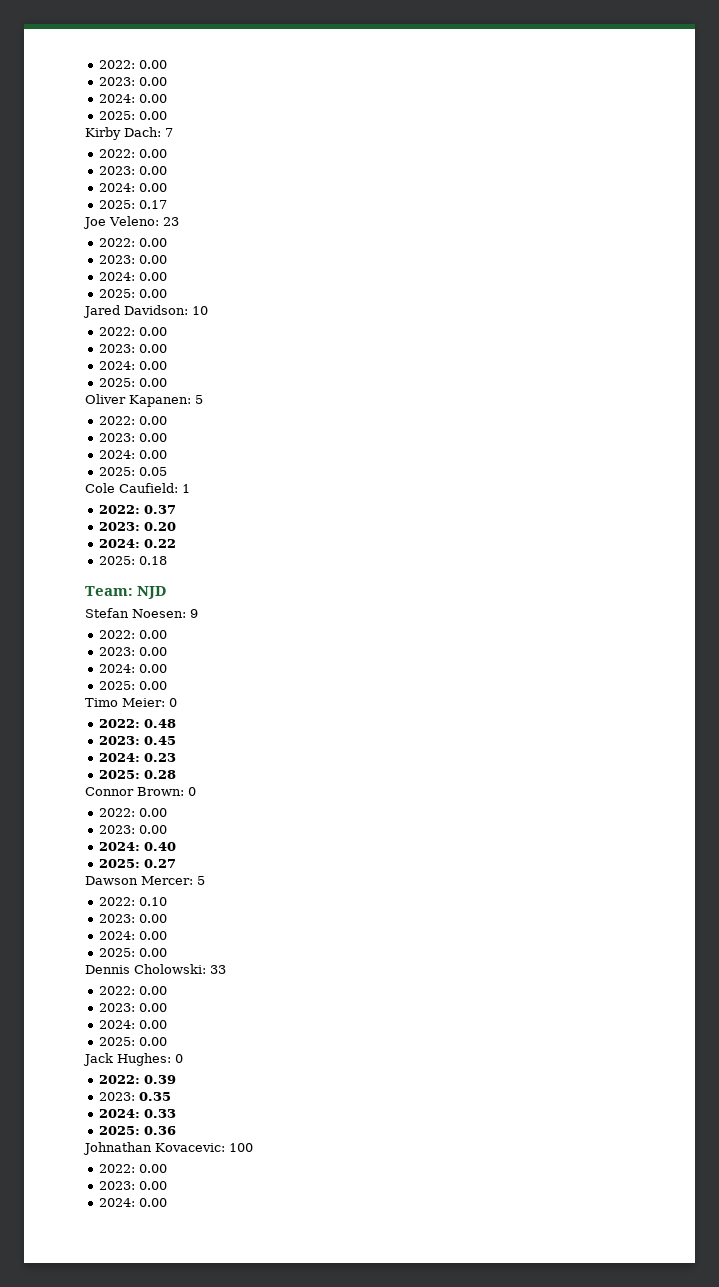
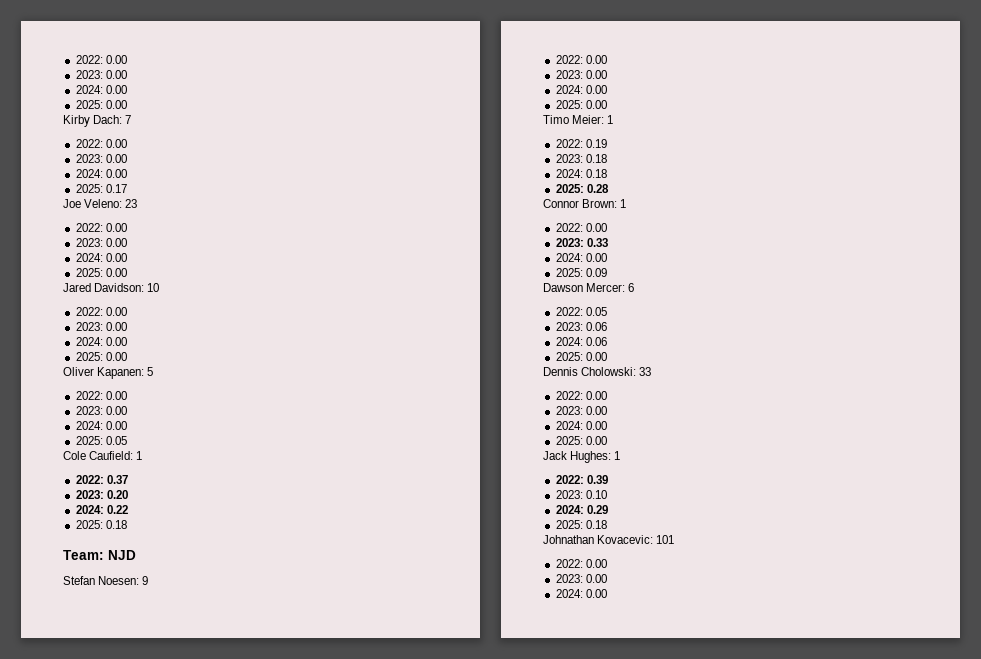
[169,698,177,707] [98,719,176,728] [98,736,176,745] [98,753,176,762] 0 // 2022: 0.48 // 2023: 0.45 // 2024: 0.23 -> [607,115,614,124] [555,139,607,148] [555,154,607,163] [555,169,607,178] 1 // 2022: 0.19 // 2023: 0.18 // 2024: 0.18
[188,787,196,796] [98,808,167,817] [98,825,167,834] [98,842,176,851] [98,859,176,868] 0 // 2022: 0.00 // 2023: 0.00 // 2024: 0.40 // 2025: 0.27 -> [620,199,627,208] [555,223,607,232] [555,238,608,247] [555,253,607,262] [555,268,607,277] 1 // 2022: 0.00 // 2023: 0.33 // 2024: 0.00 // 2025: 0.09
[197,876,205,885] [98,897,167,906] [98,914,167,923] [98,931,167,940] 5 // 2022: 0.10 // 2023: 0.00 // 2024: 0.00 -> [628,283,635,292] [555,307,607,316] [555,322,607,331] [555,337,607,346] 6 // 2022: 0.05 // 2023: 0.06 // 2024: 0.06
[175,1054,183,1063] 0 -> [614,451,621,460] 1
[138,1092,171,1101] [98,1109,176,1118] [98,1126,176,1135] 0.35 // 2024: 0.33 // 2025: 0.36 -> [585,490,607,499] [555,505,608,514] [555,520,607,529] 0.10 // 2024: 0.29 // 2025: 0.18
[229,1143,253,1152] 100 -> [656,535,675,544] 101

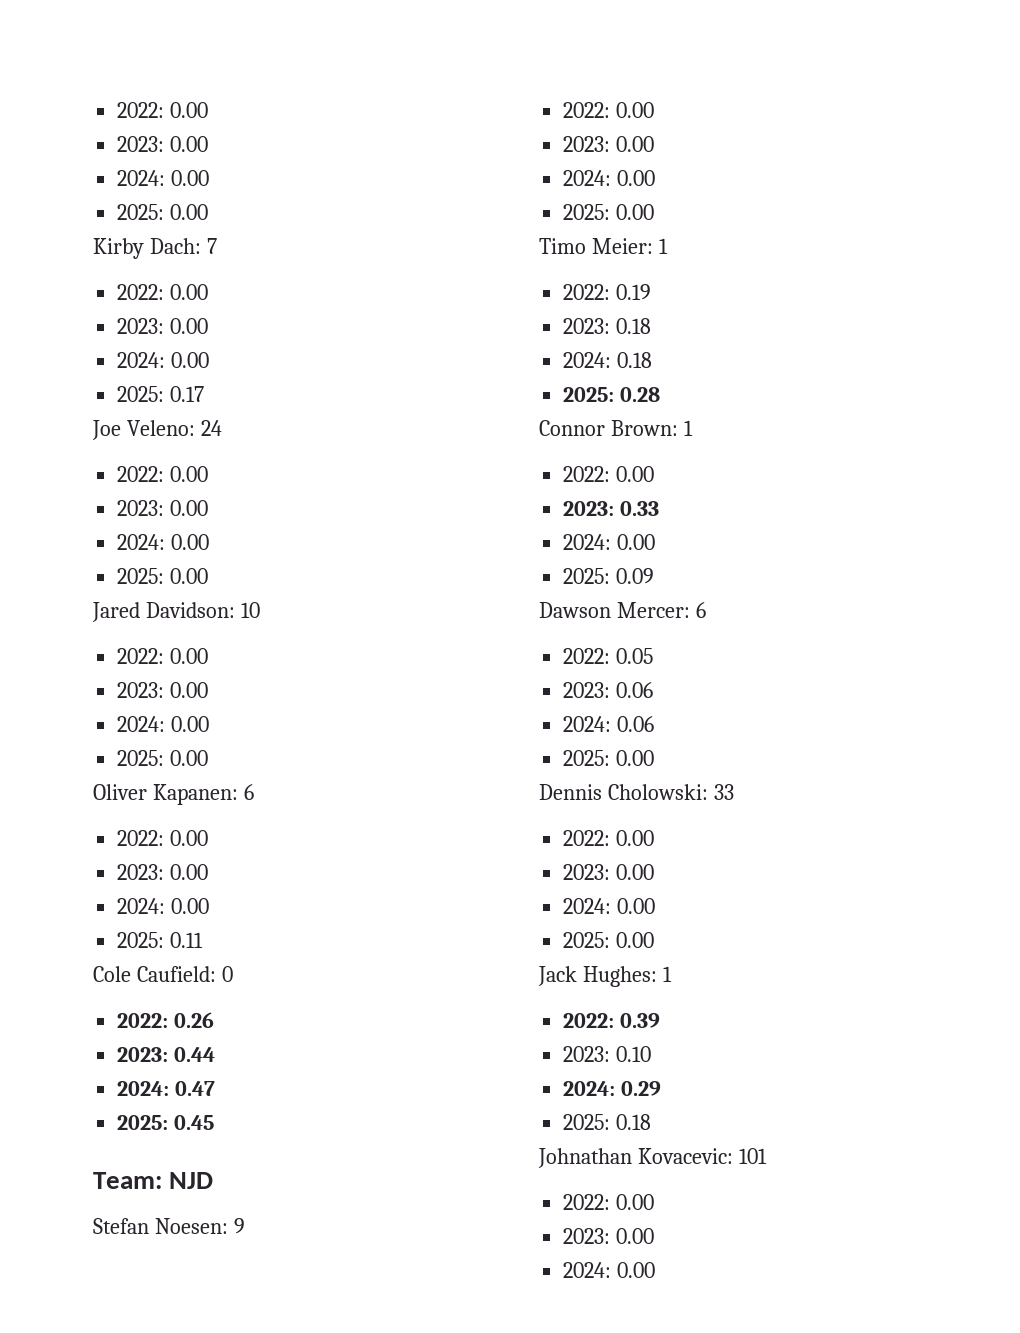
[125,199,138,208] 23 -> [200,420,222,436] 24
[147,367,154,376] [75,391,127,400] [75,406,127,415] [75,421,127,430] [75,436,127,445] 5 // 2022: 0.00 // 2023: 0.00 // 2024: 0.00 // 2025: 0.05 -> [243,784,254,800] [117,830,209,846] [117,864,209,880] [117,898,210,914] [117,932,204,948] 6 // 2022: 0.00 // 2023: 0.00 // 2024: 0.00 // 2025: 0.11
[136,451,143,460] [75,475,128,484] [75,490,128,499] [75,505,128,514] [75,520,127,529] 1 // 2022: 0.37 // 2023: 0.20 // 2024: 0.22 // 2025: 0.18 -> [221,966,233,982] [117,1012,215,1028] [117,1047,216,1062] [117,1081,216,1096] [117,1115,215,1130] 0 // 2022: 0.26 // 2023: 0.44 // 2024: 0.47 // 2025: 0.45

